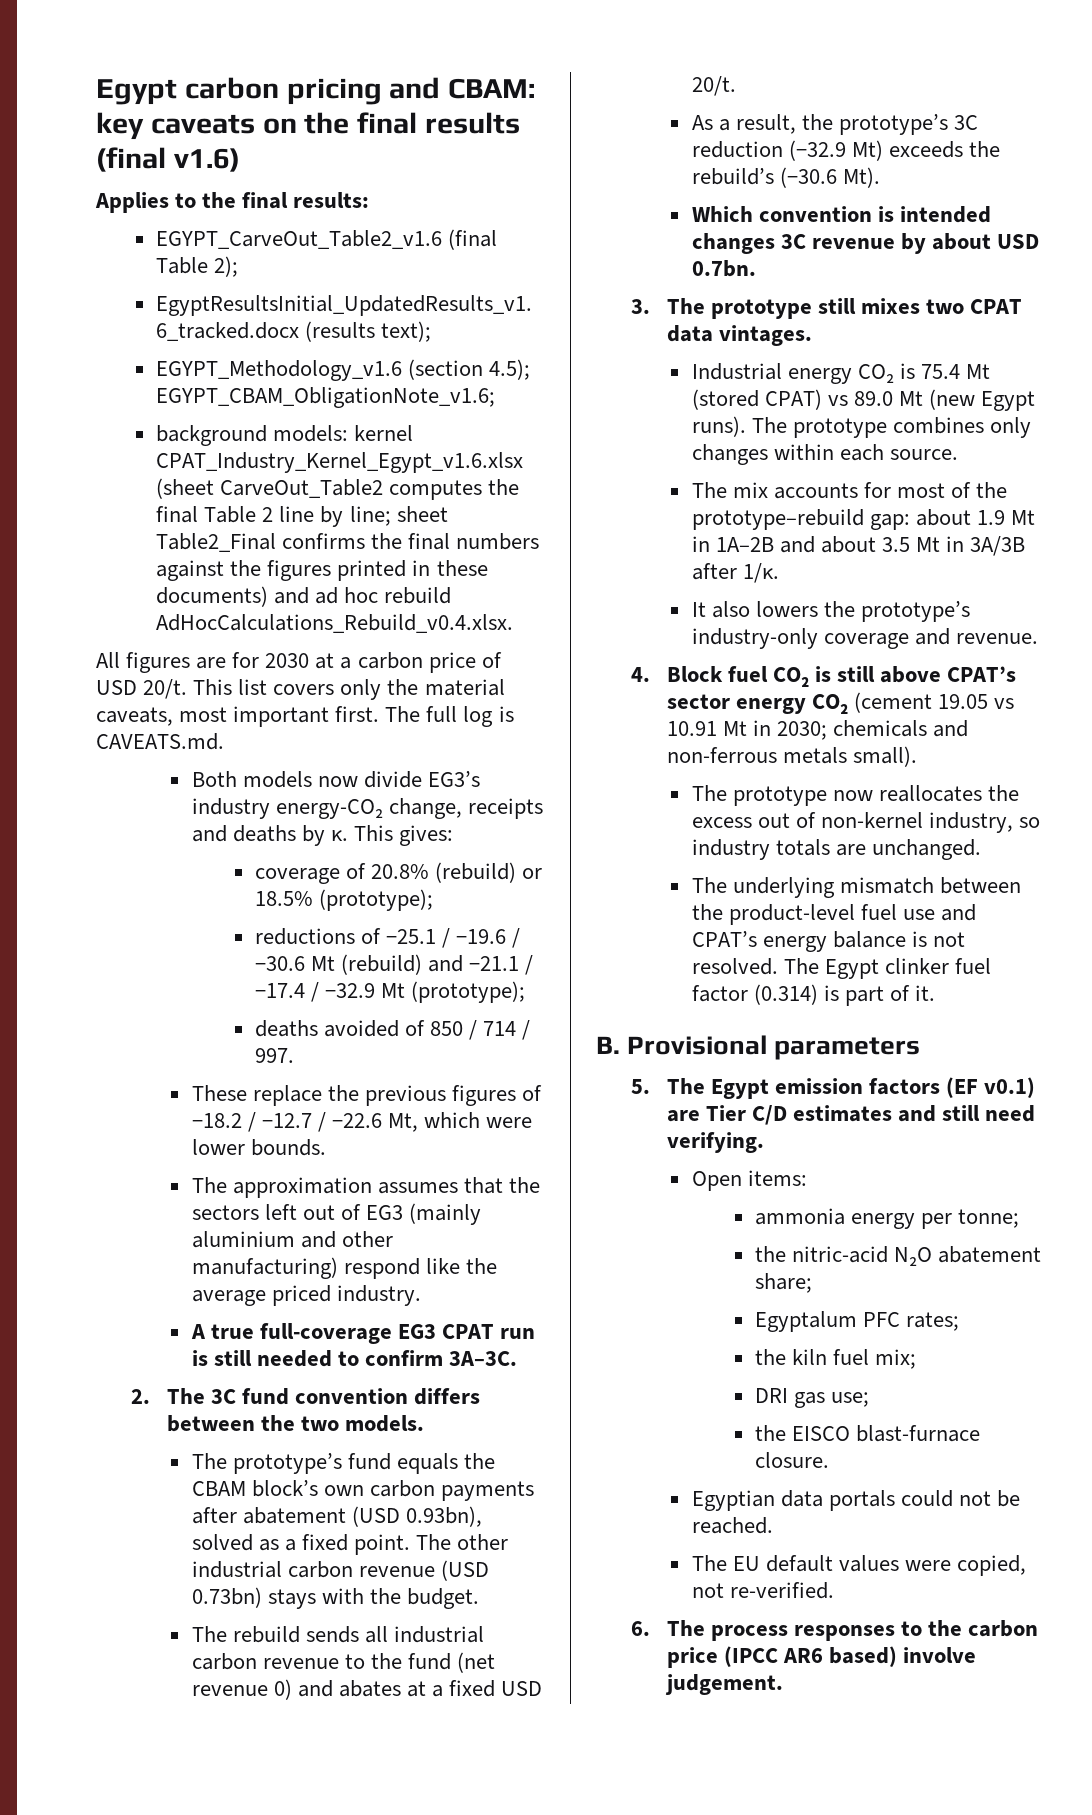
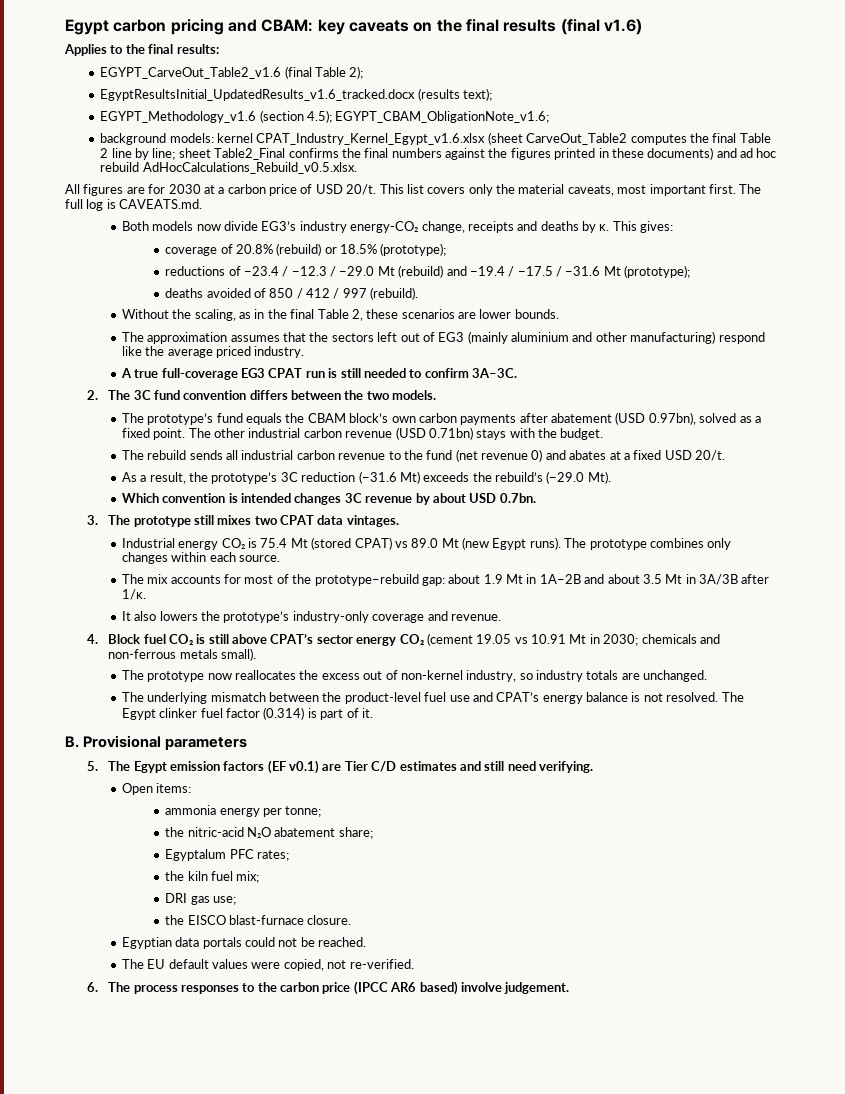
[156,614,514,633] AdHocCalculations_Rebuild_v0.4.xlsx. -> [142,162,357,174] AdHocCalculations_Rebuild_v0.5.xlsx.
[386,928,521,948] [254,954,534,975] [254,982,375,1002] −25.1 / −19.6 / −30.6 Mt (rebuild) and −21.1 / −17.4 / −32.9 -> [243,265,601,278] −23.4 / −12.3 / −29.0 Mt (rebuild) and −19.4 / −17.5 / −31.6
[483,1020,531,1040] [254,1048,294,1063] [191,1085,542,1106] [191,1112,533,1132] 714 / 997. // These replace the previous figures of −18.2 / −12.7 / −22.6 Mt, which were -> [306,287,419,300] [121,309,477,321] 412 / 997 (rebuild). // Without the scaling, as in the final Table 2, these scenarios are
[405,1506,482,1527] 0.93bn), -> [648,412,696,425] 0.97bn),
[191,1587,262,1608] 0.73bn) -> [428,427,473,440] 0.71bn)
[788,140,846,161] (−32.9 -> [358,471,397,484] (−31.6
[779,167,837,188] (−30.6 -> [546,471,585,484] (−29.0

